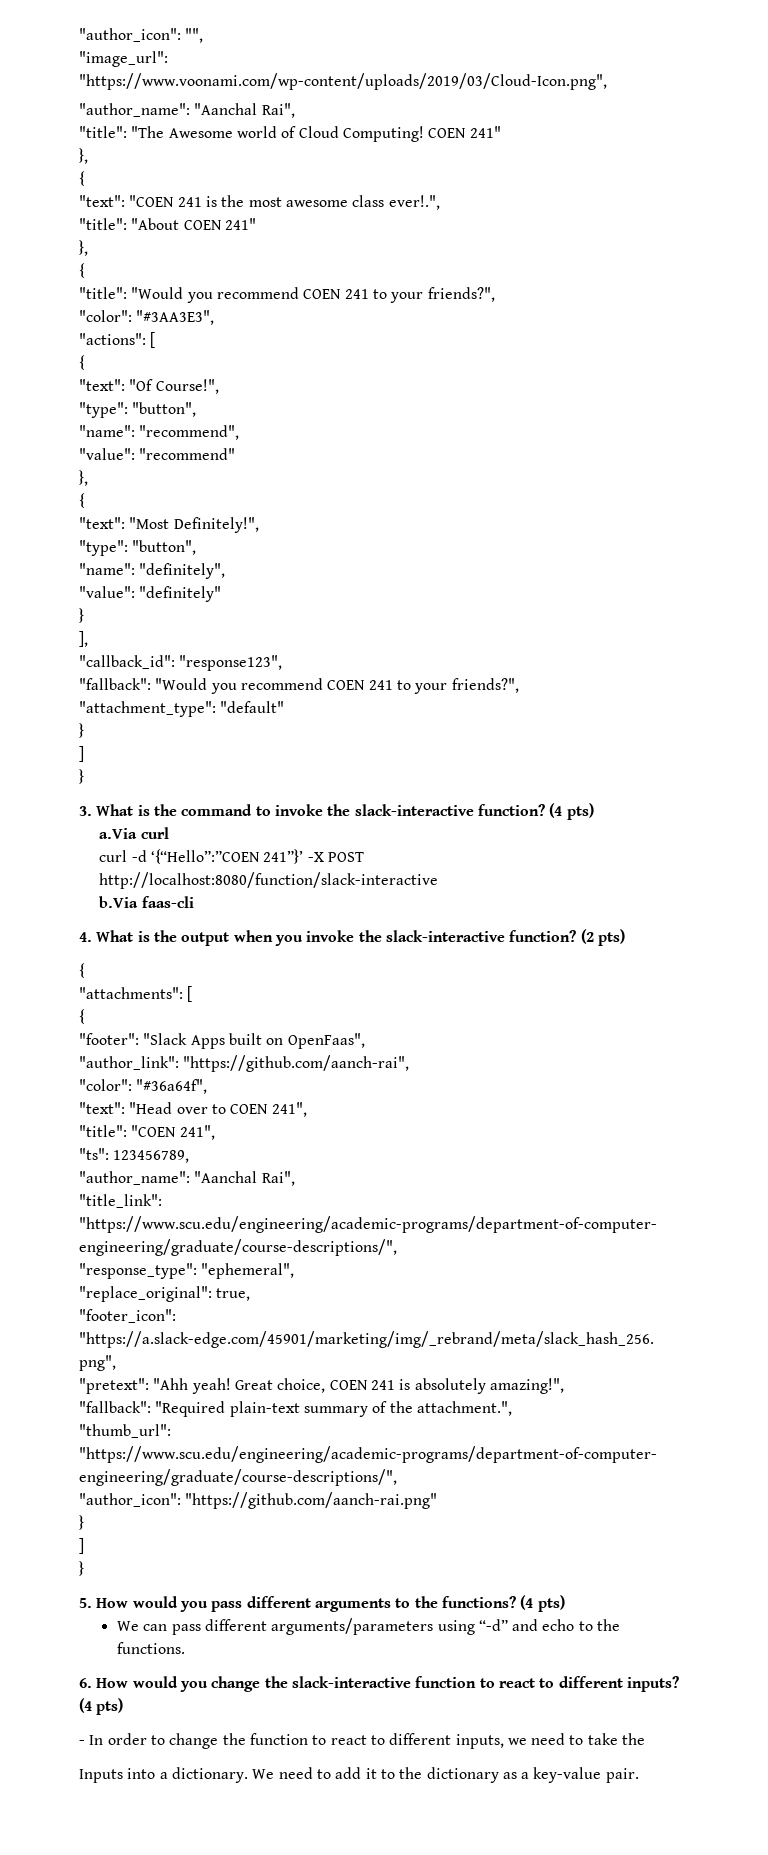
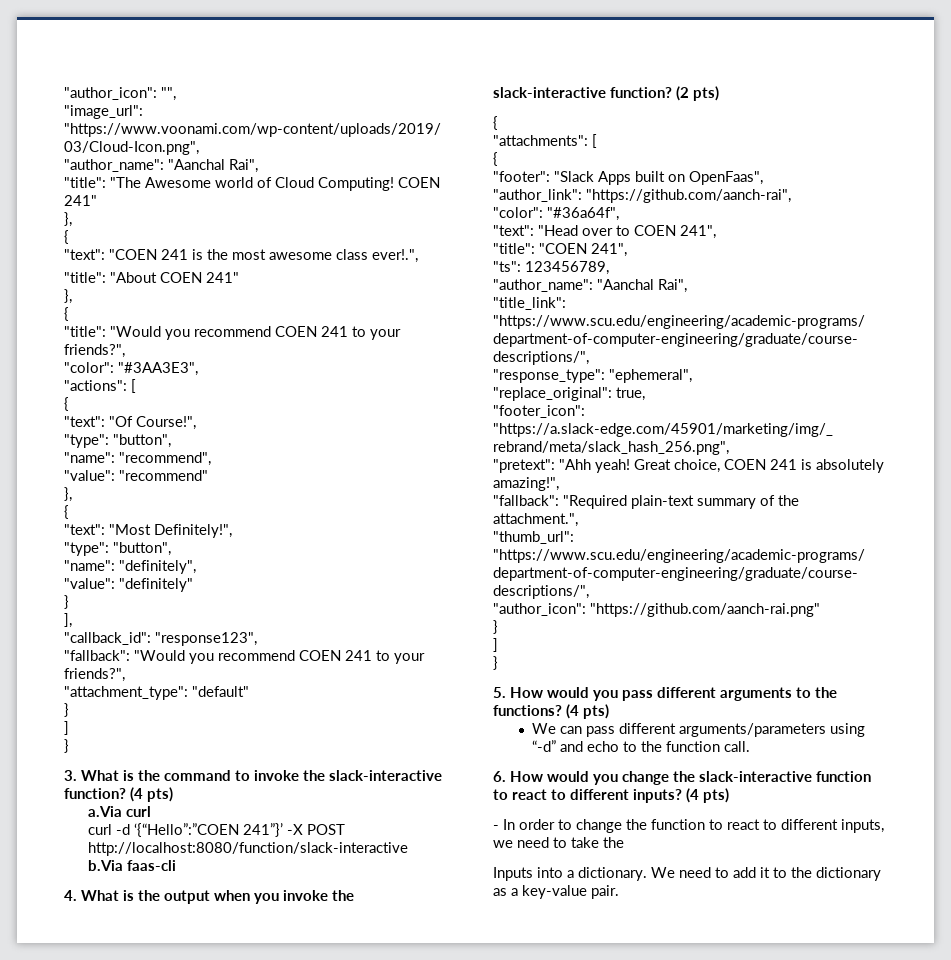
[116,1642,185,1654] functions. -> [666,741,751,752] function call.

